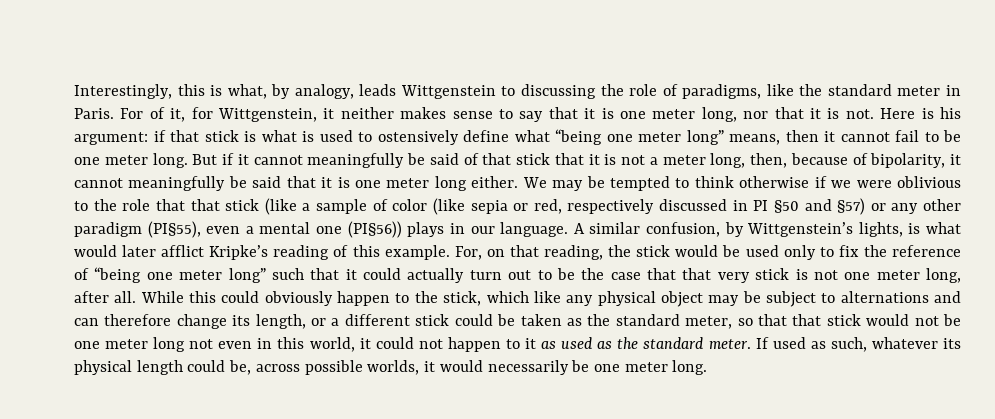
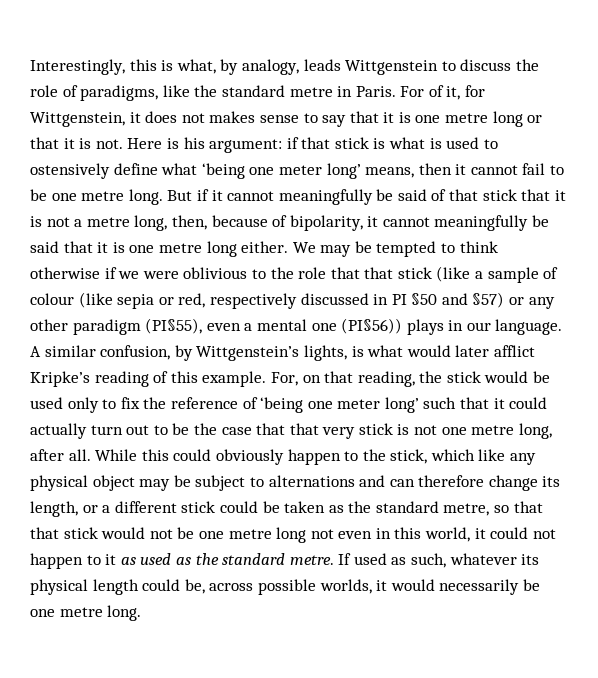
[521,84,596,99] discussing -> [460,59,512,71] discuss
[897,86,941,96] meter -> [289,87,333,97] metre
[340,107,394,119] neither -> [145,111,205,123] does not
[652,107,769,122] meter long, nor -> [445,111,543,127] metre long or
[555,129,724,145] “being one meter long” -> [201,163,361,179] ‘being one meter long’
[104,155,148,165] meter -> [81,191,125,201] metre
[662,155,706,165] meter -> [86,217,130,227] metre
[386,178,430,188] meter -> [158,243,202,253] metre
[392,199,428,211] color -> [30,293,74,305] colour
[94,267,266,283] “being one meter long” -> [260,397,419,413] ‘being one meter long’
[876,270,920,280] meter -> [471,425,515,435] metre
[685,316,733,329] meter, -> [443,503,490,516] metre,
[105,339,149,349] meter -> [228,529,272,539] metre
[708,339,751,349] meter. -> [289,555,334,565] metre.
[624,362,668,372] meter -> [59,607,103,617] metre

